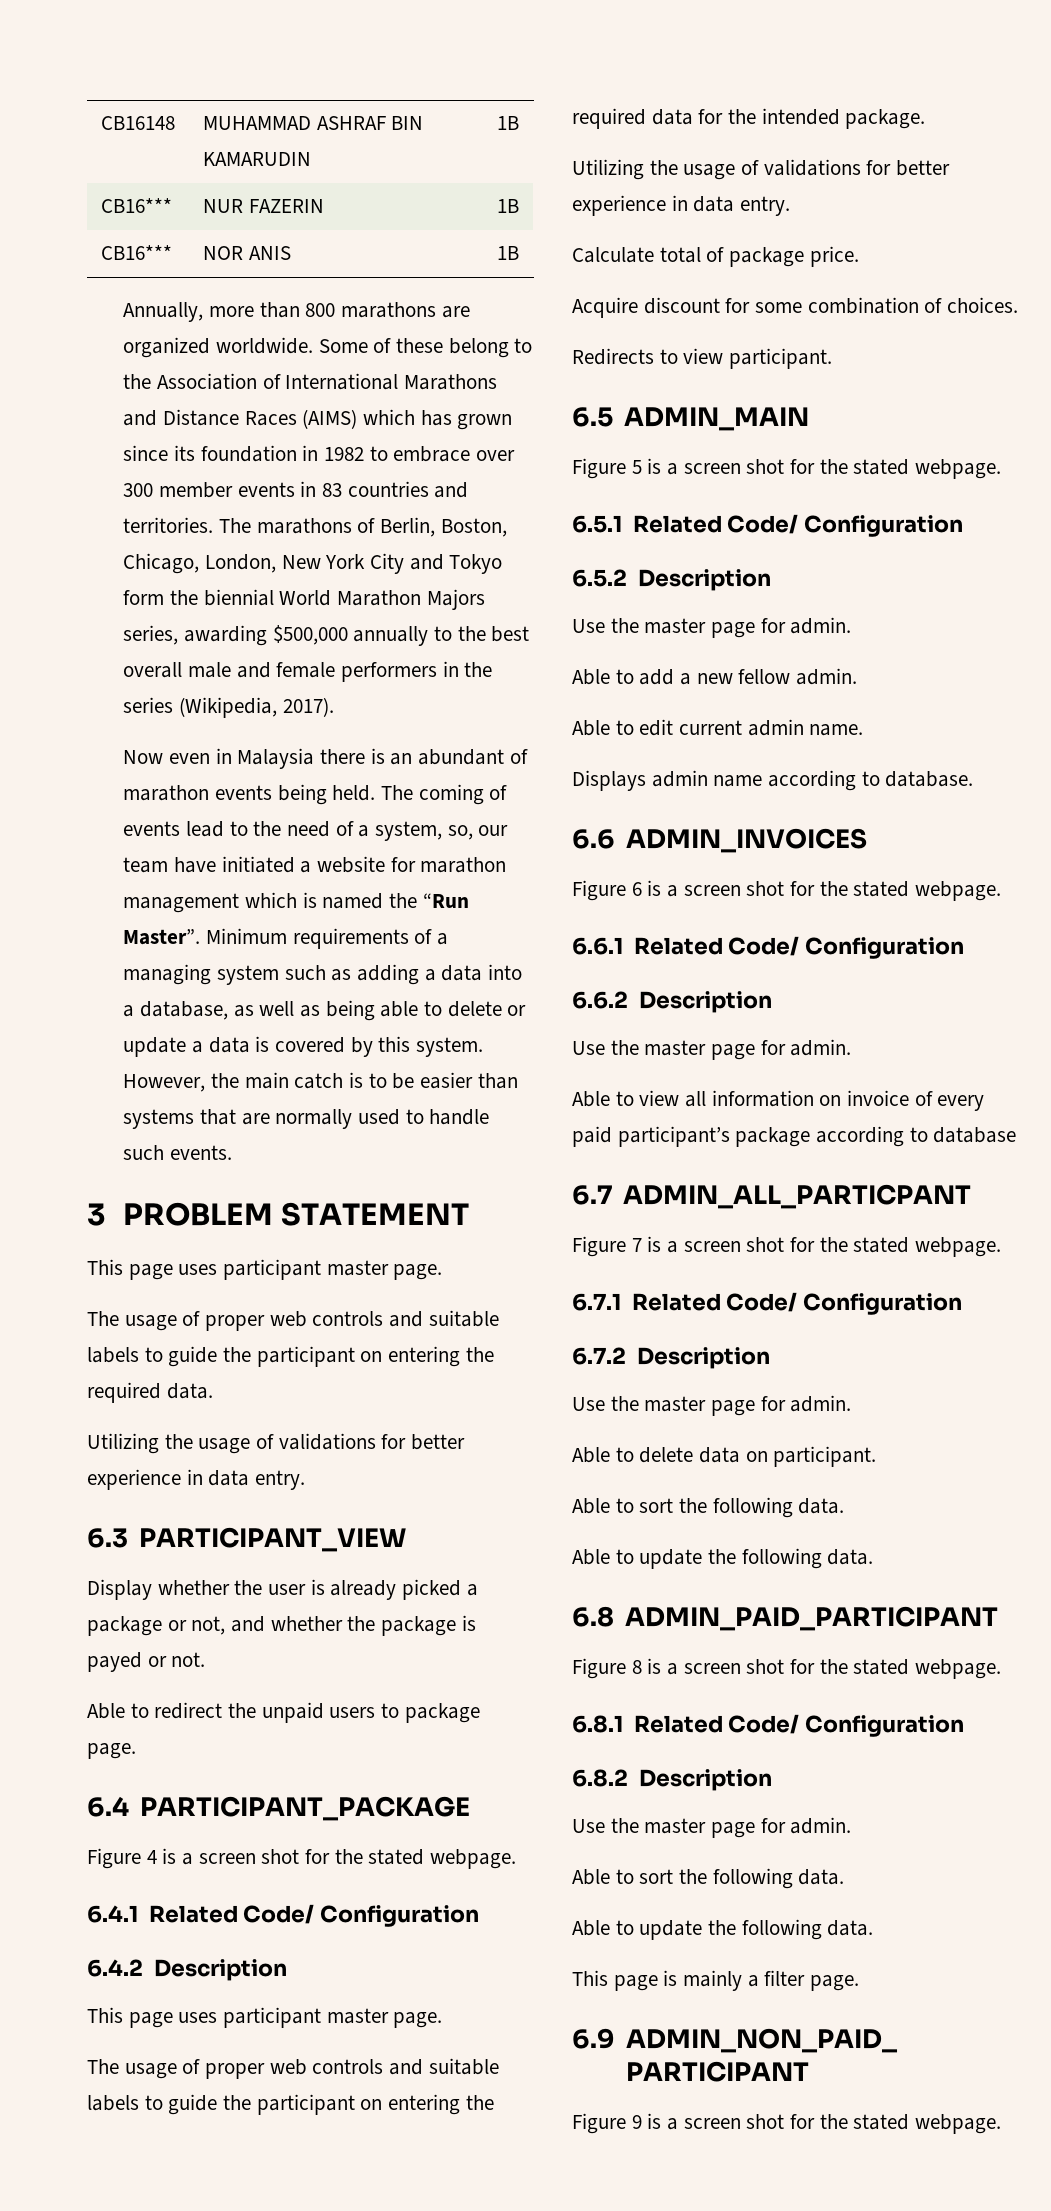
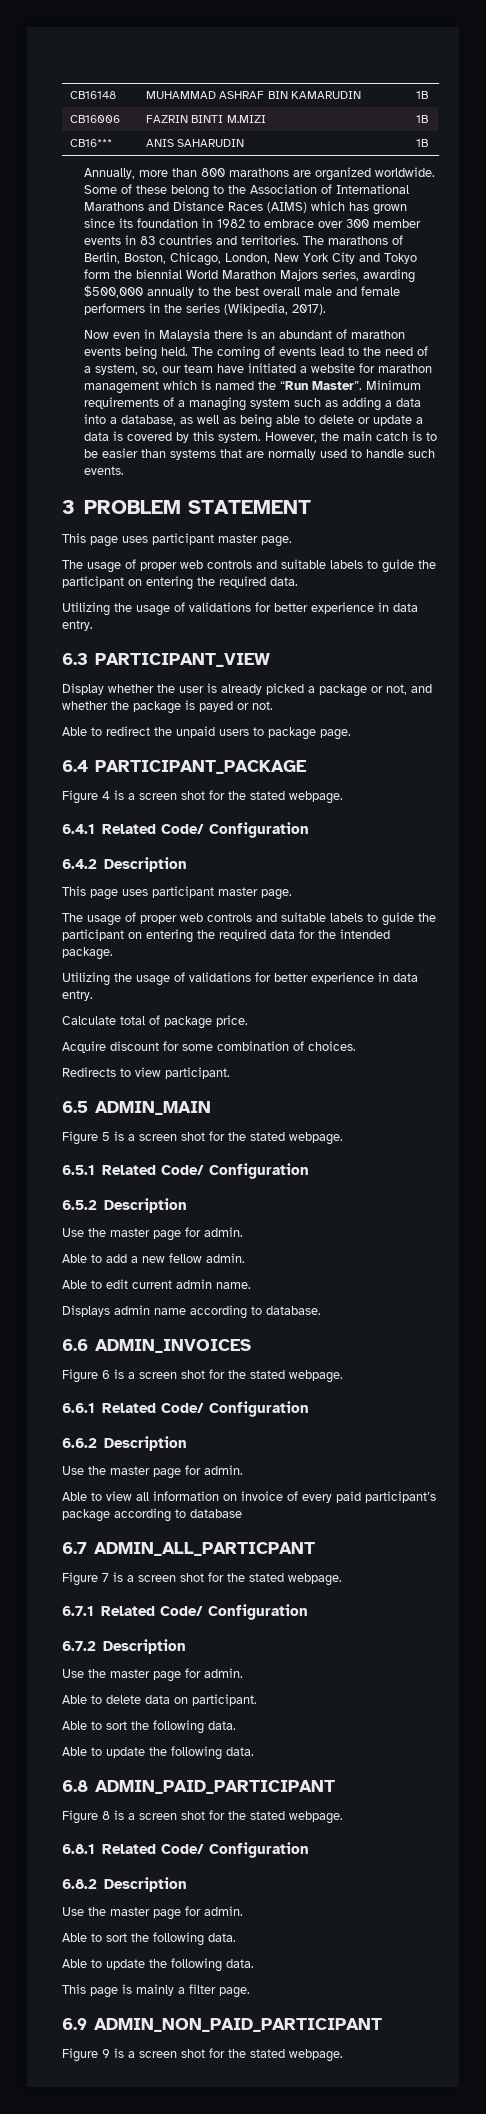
[100,198,172,213] [202,199,324,213] [497,199,519,213] [100,245,172,260] [202,246,243,260] CB16*** | NUR FAZERIN | 1B // CB16*** | NOR -> [70,115,121,123] [146,115,266,123] [415,115,428,123] [70,139,113,147] CB16006 | FAZRIN BINTI M.MIZI | 1B // CB16*** |
(291, 253) none -> [177,139,245,147] SAHARUDIN

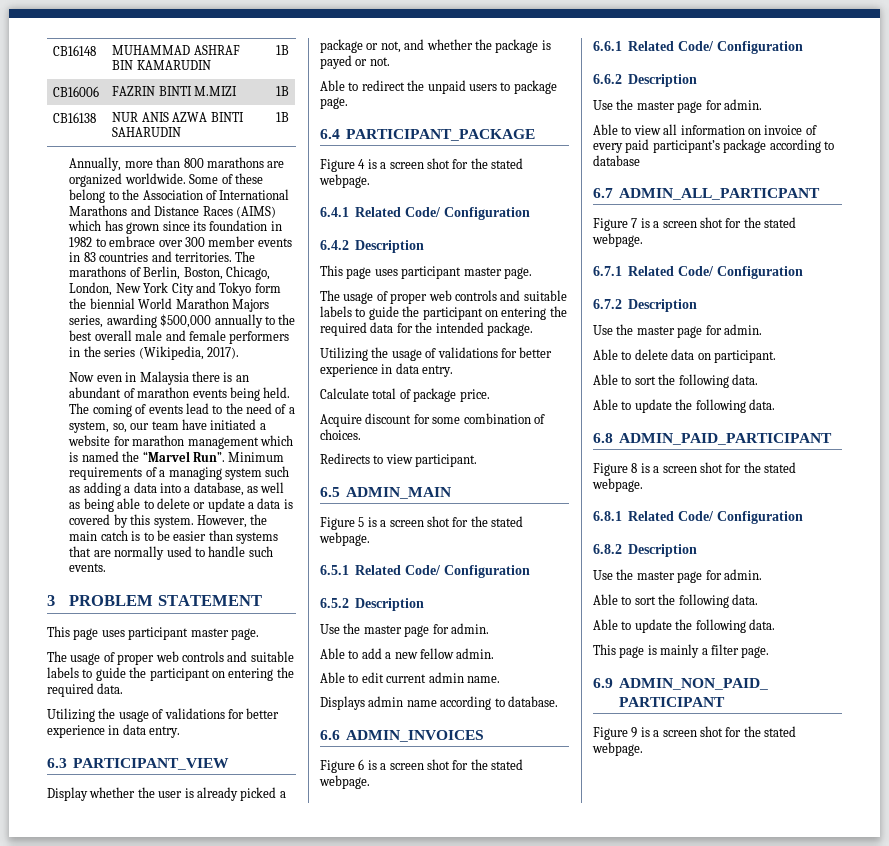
[70,139,113,147] [146,139,175,147] CB16*** | ANIS -> [53,112,97,123] [112,112,244,122] CB16138 | NUR ANIS AZWA BINTI
[280,381,363,390] “Run Master”. -> [142,451,225,462] “Marvel Run”.

